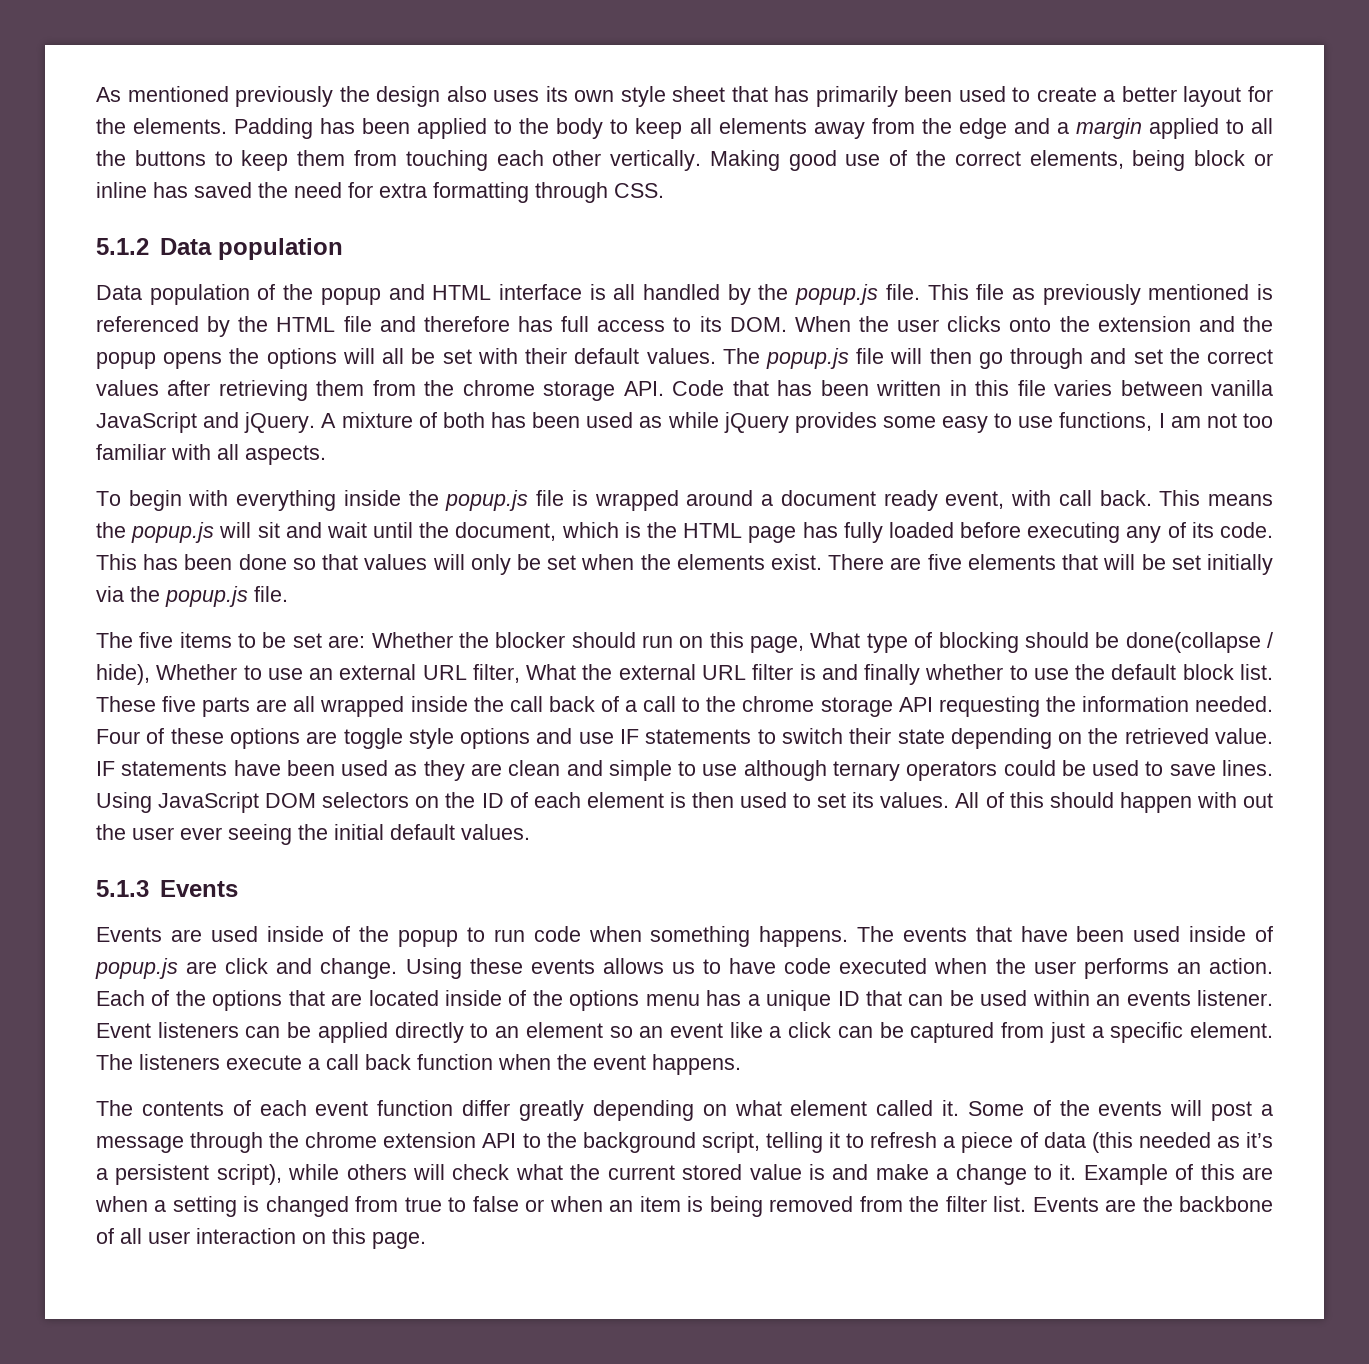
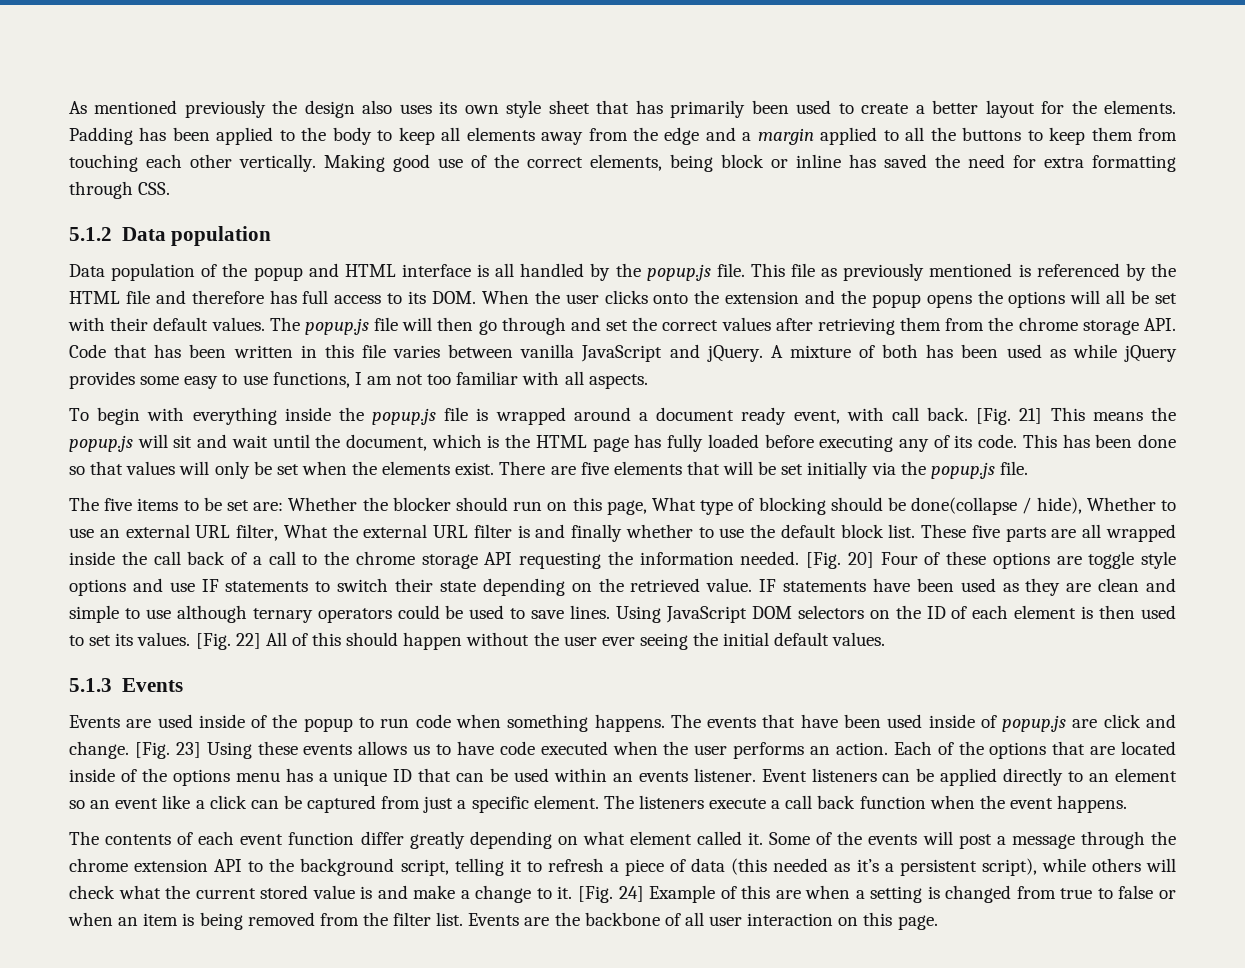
(1152, 498) none -> [976,408,1043,425] [Fig. 21]
(1273, 704) none -> [806,552,874,569] [Fig. 20]
(950, 800) none -> [195,633,261,650] [Fig. 22]
[1196,792,1273,808] with out -> [466,632,530,646] without
(398, 968) none -> [134,742,201,759] [Fig. 23]
(1077, 1172) none -> [577,886,644,903] [Fig. 24]

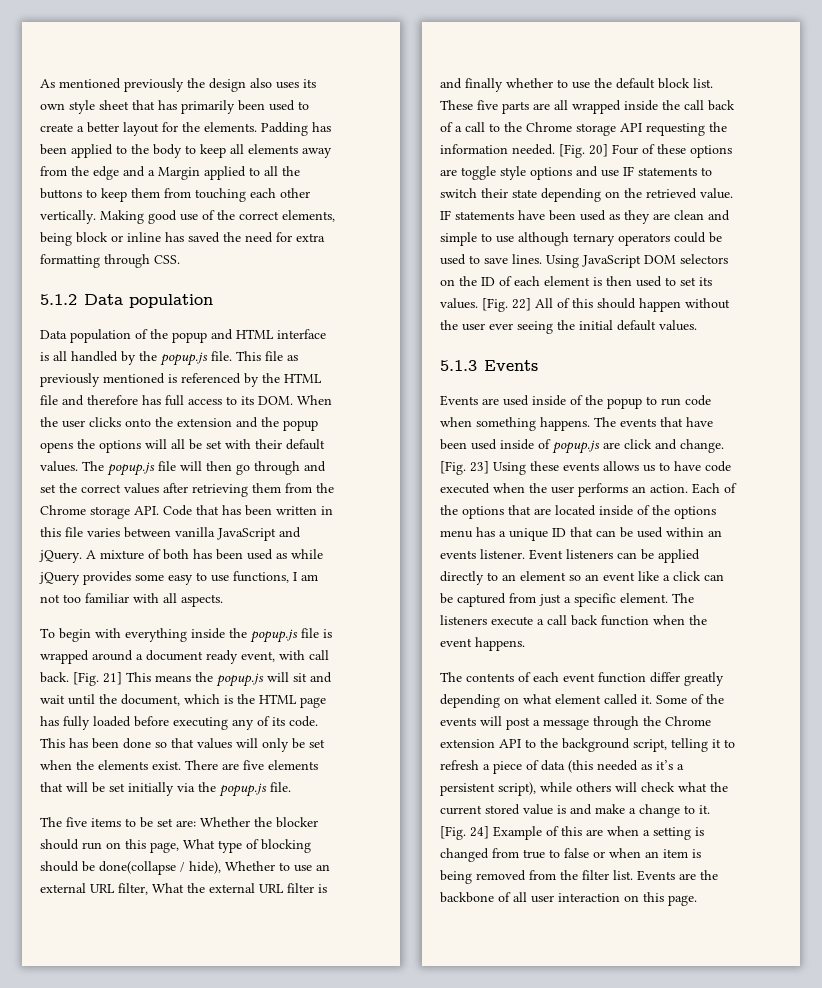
[757,128,814,145] margin -> [158,167,200,180] Margin
[1018,317,1078,331] chrome -> [40,505,86,515] Chrome
[355,551,415,565] chrome -> [526,122,572,132] Chrome
[69,858,128,872] chrome -> [665,716,711,726] Chrome

